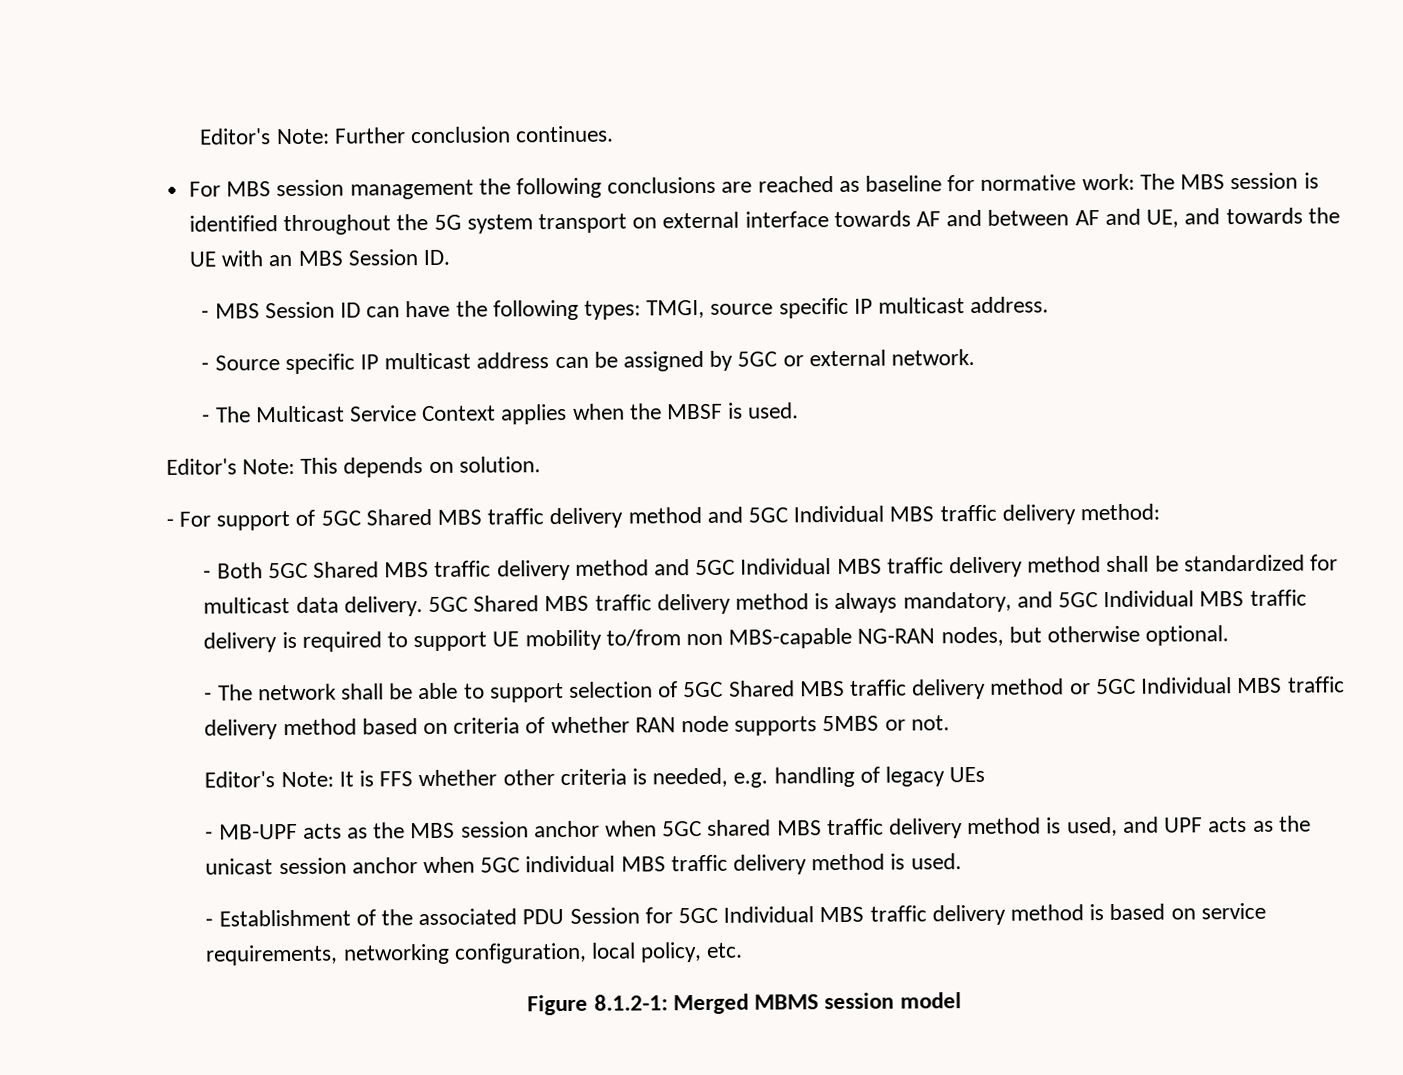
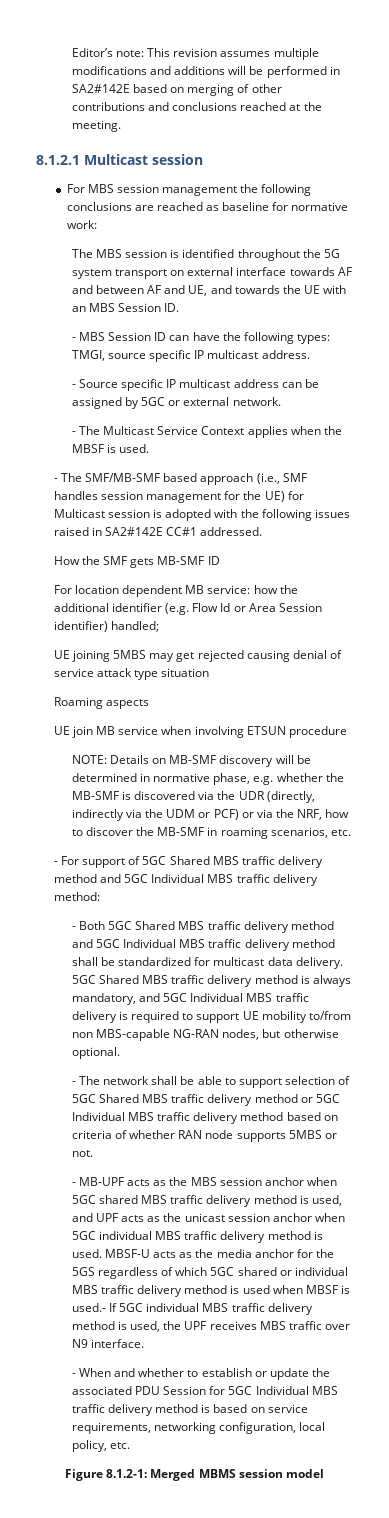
[199,125,615,145] Editor's Note: Further conclusion continues. -> [72,48,319,60] [72,66,340,78] [72,84,282,96] [72,102,322,111] [72,120,122,132] [36,154,203,165] Editor’s note: This revision assumes multiple modifications and additions will be performed in SA2#142E based on merging of other contributions and conclusions reached at the meeting. // 8.1.2.1 Multicast session
(1135, 182) none -> (97, 224) //
[165,456,541,478] Editor's Note: This depends on solution. -> [54,473,307,485] [54,491,304,503] [54,509,350,521] [54,527,263,536] [54,556,220,568] [54,585,298,597] [54,603,322,615] [54,621,160,632] [54,650,342,662] [54,668,210,680] [54,697,150,709] [54,726,347,738] [72,755,311,767] [72,773,344,785] [72,791,315,803] [72,809,350,821] [72,827,351,839] - The SMF/MB-SMF based approach (i.e., SMF handles session management for the UE) for Multicast session is adopted with the following issues raised in SA2#142E CC#1 addressed. // How the SMF gets MB-SMF ID // For location dependent MB service: how the additional identifier (e.g. Flow Id or Area Session identifier) handled; // UE joining 5MBS may get rejected causing denial of service attack type situation // Roaming aspects // UE join MB service when involving ETSUN procedure // NOTE: Details on MB-SMF discovery will be determined in normative phase, e.g. whether the MB-SMF is discovered via the UDR (directly, indirectly via the UDM or PCF) or via the NRF, how to discover the MB-SMF in roaming scenarios, etc.
[204,766,986,788] // Editor's Note: It is FFS whether other criteria is needed, e.g. handling of legacy UEs -> (94, 1153) none
[205,909,376,927] // - Establishment of -> [105,1249,334,1258] [72,1267,348,1279] [72,1285,350,1297] [72,1303,313,1315] [72,1321,350,1332] [72,1339,145,1348] [72,1368,309,1380] MBSF-U acts as the media anchor for the 5GS regardless of which 5GC shared or individual MBS traffic delivery method is used when MBSF is used.- If 5GC individual MBS traffic delivery method is used, the UPF receives MBS traffic over N9 interface. // - When and whether to establish or update

